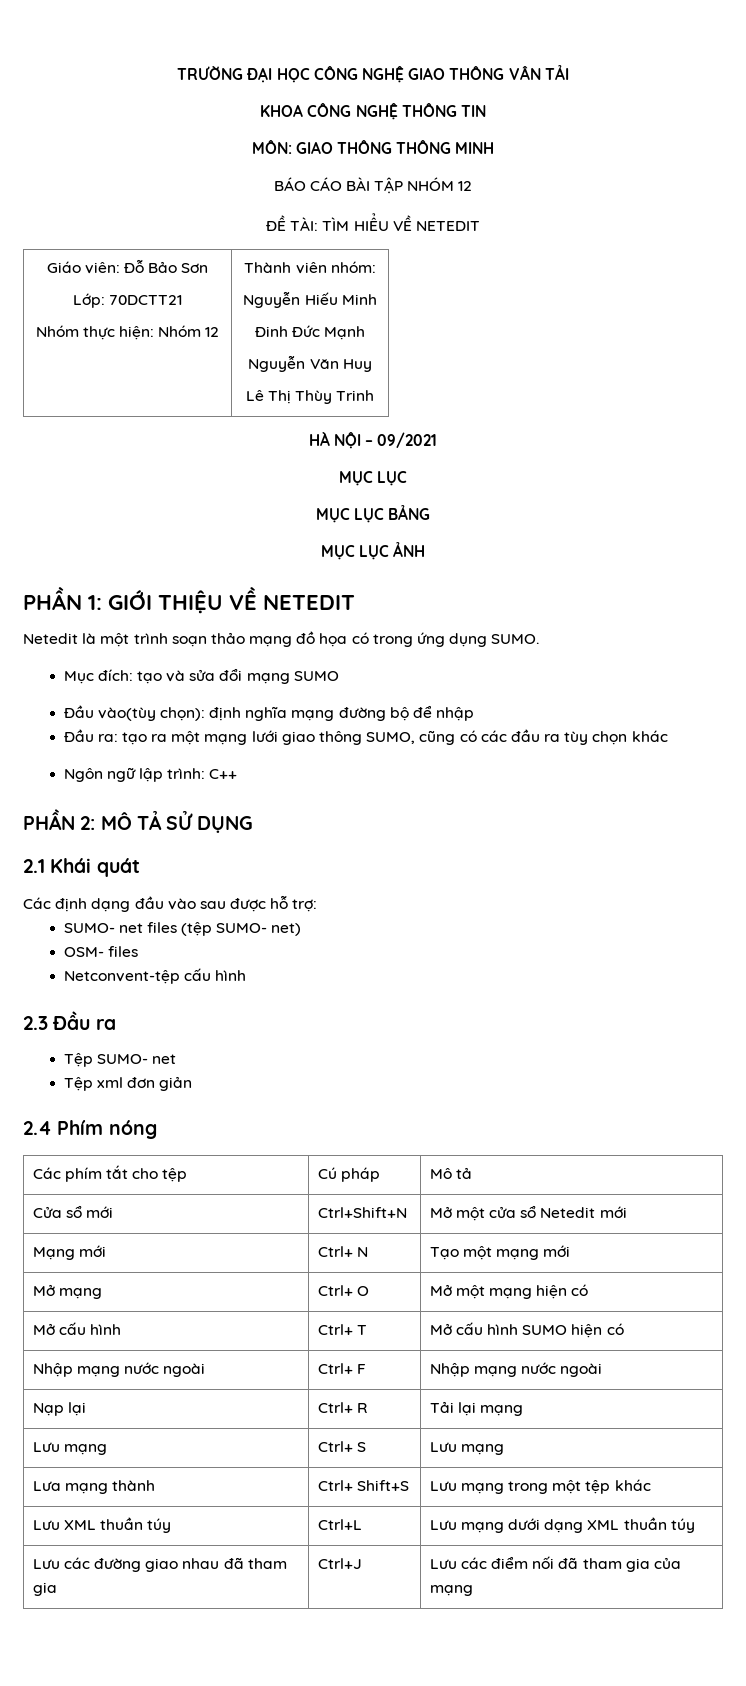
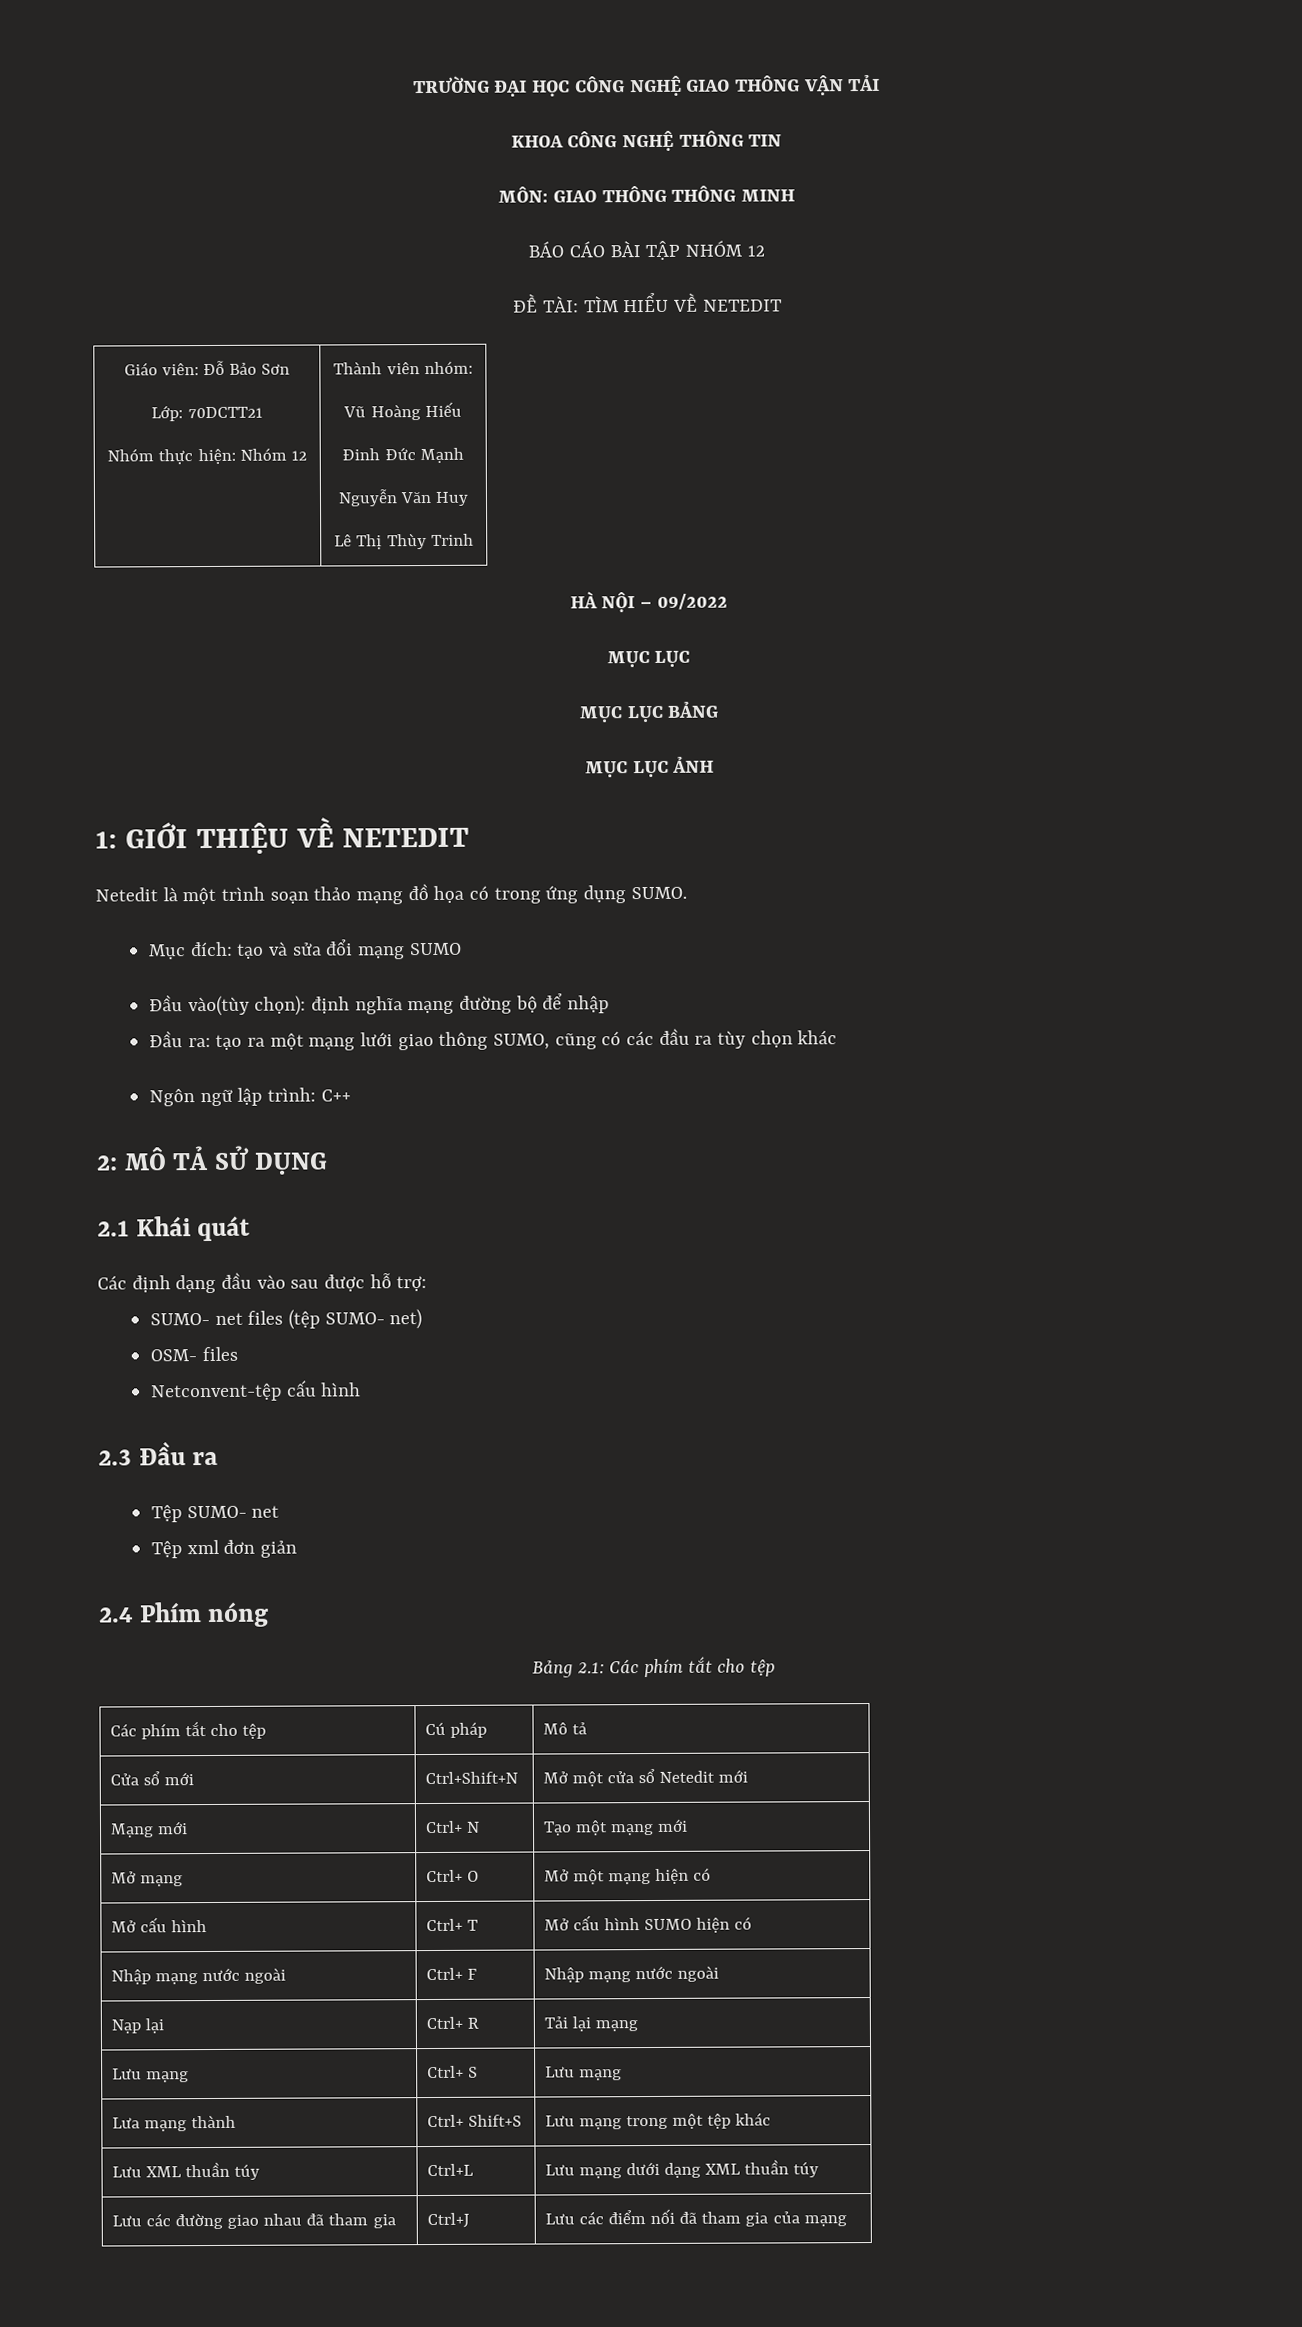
[508,66,541,80] VÂN -> [803,75,844,96] VẬN
[243,291,301,308] Nguyễn -> [343,404,421,421] Vũ Hoàng
[341,294,377,305] Minh -> (462, 409) none
[377,432,438,448] 09/2021 -> [656,593,728,610] 09/2022
[23,587,82,610] PHẦN -> (715, 764) none
[23,809,75,830] PHẦN -> (351, 1095) none
(157, 1129) none -> [531,1656,776,1678] // Bảng 2.1: Các phím tắt cho tệp

